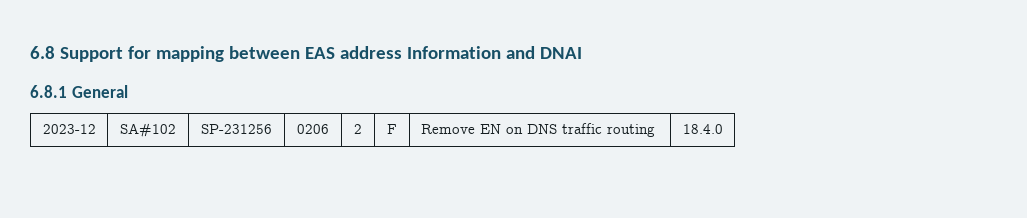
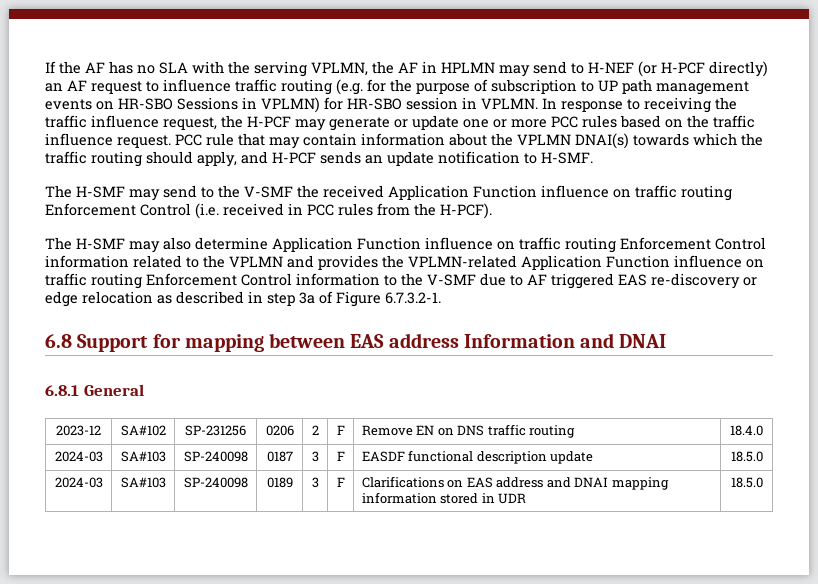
(30, 52) none -> [45,61,768,77] [45,79,749,95] [45,97,737,113] [45,115,755,131] [45,133,763,149] [45,151,593,167] [45,185,732,201] [45,203,492,219] [45,237,766,253] [45,255,764,270] [45,273,757,289] [45,291,441,307] If the AF has no SLA with the serving VPLMN, the AF in HPLMN may send to H-NEF (or H-PCF directly) an AF request to influence traffic routing (e.g. for the purpose of subscription to UP path management events on HR-SBO Sessions in VPLMN) for HR-SBO session in VPLMN. In response to receiving the traffic influence request, the H-PCF may generate or update one or more PCC rules based on the traffic influence request. PCC rule that may contain information about the VPLMN DNAI(s) towards which the traffic routing should apply, and H-PCF sends an update notification to H-SMF. // The H-SMF may send to the V-SMF the received Application Function influence on traffic routing Enforcement Control (i.e. received in PCC rules from the H-PCF). // The H-SMF may also determine Application Function influence on traffic routing Enforcement Control information related to the VPLMN and provides the VPLMN-related Application Function influence on traffic routing Enforcement Control information to the V-SMF due to AF triggered EAS re-discovery or edge relocation as described in step 3a of Figure 6.7.3.2-1. //
(723, 129) none -> [54,451,103,462] [120,451,166,462] [183,451,248,462] [266,451,293,462] [311,451,319,462] [336,451,345,461] [361,450,594,464] [730,451,763,462] [54,477,103,488] [120,477,166,488] [183,477,248,488] [266,477,293,488] [311,477,319,488] [336,477,345,487] [361,476,669,490] [361,492,527,504] [730,477,763,488] // 2024-03 | SA#103 | SP-240098 | 0187 | 3 | F | EASDF functional description update | 18.5.0 // 2024-03 | SA#103 | SP-240098 | 0189 | 3 | F | Clarifications on EAS address and DNAI mapping information stored in UDR | 18.5.0

